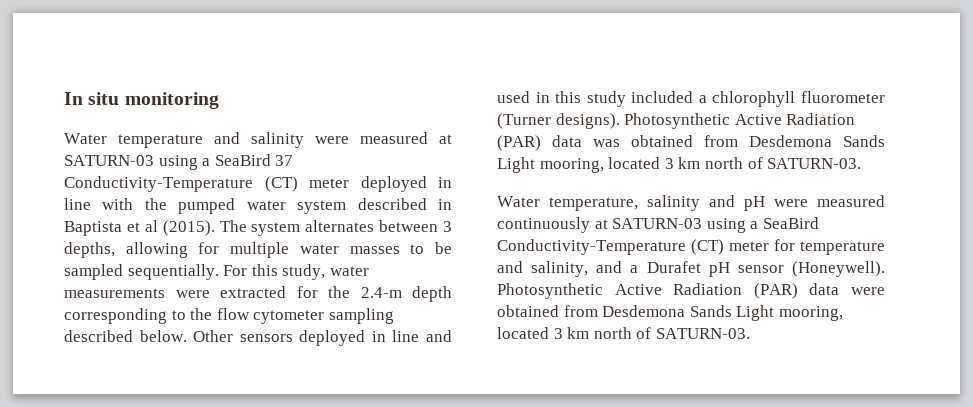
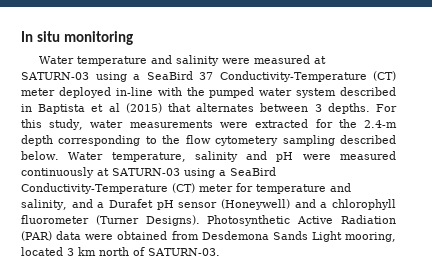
[438,177,452,188] [64,198,91,210] in line -> [115,87,153,96] in-line
[162,220,452,236] [64,242,453,258] [64,264,219,280] (2015). The system alternates between 3 depths, allowing for multiple water masses to be sampled sequentially. -> [125,103,370,114] (2015) that alternates between 3 depths.
[253,310,325,324] cytometer -> [215,136,279,146] cytometery
[193,330,452,346] [497,91,885,107] [497,113,856,129] [497,135,885,151] [497,157,862,173] Other sensors deployed in line and used in this study included a chlorophyll fluorometer (Turner designs). Photosynthetic Active Radiation (PAR) data was obtained from Desdemona Sands Light mooring, located 3 km north of SATURN-03. // -> (59, 155) none
[792,261,885,277] (Honeywell). -> [220,199,396,210] [21,215,200,226] (Honeywell) and a chlorophyll fluorometer (Turner Designs).

